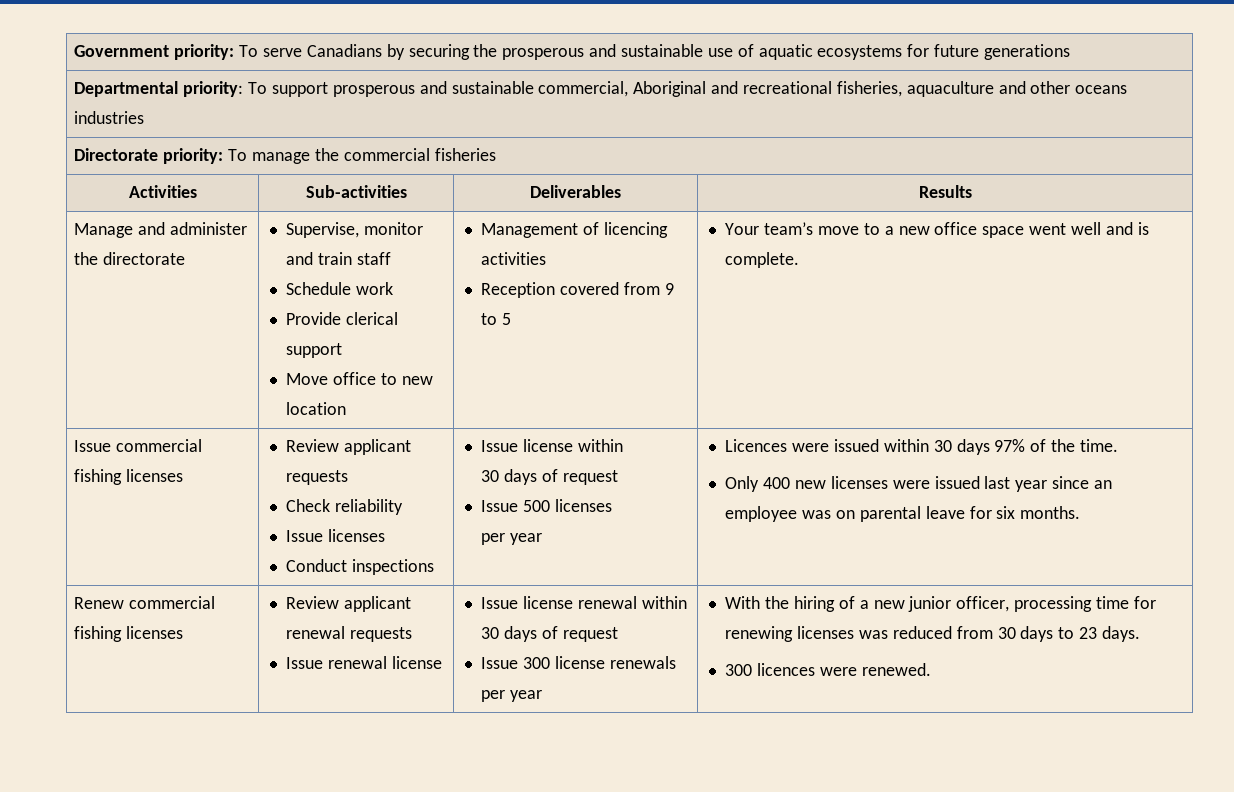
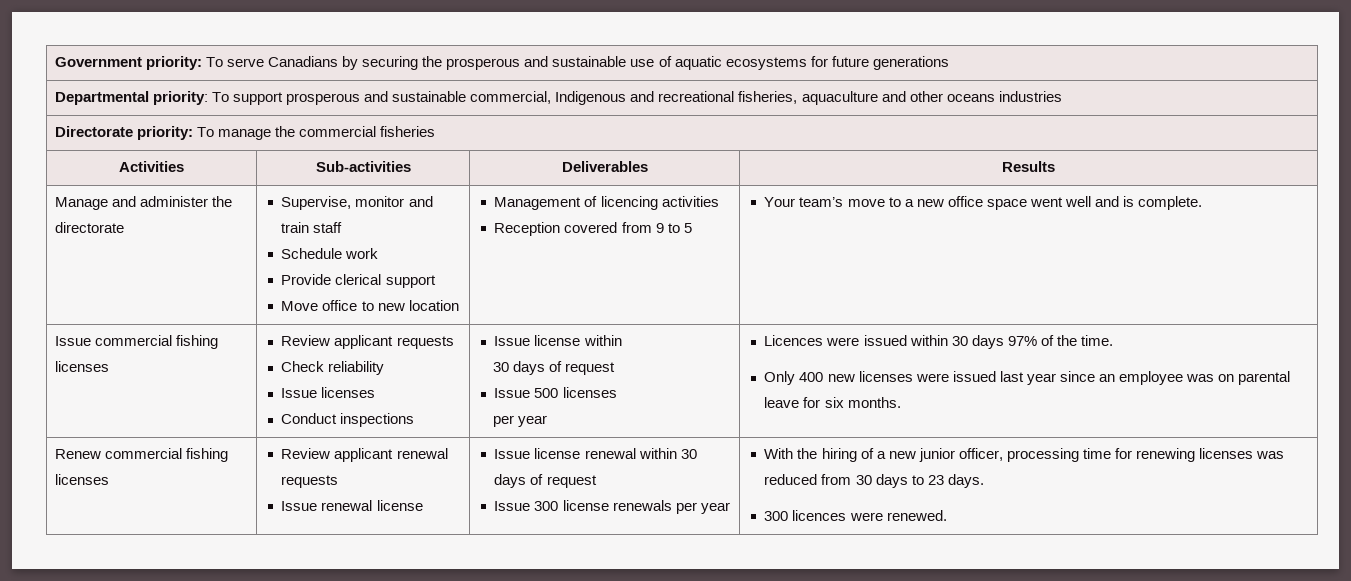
[633,81,707,97] Aboriginal -> [555,91,627,105] Indigenous

